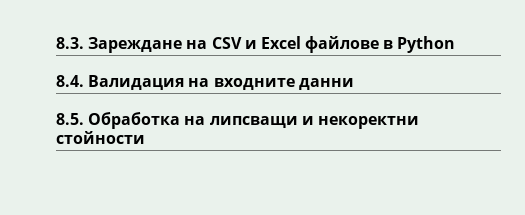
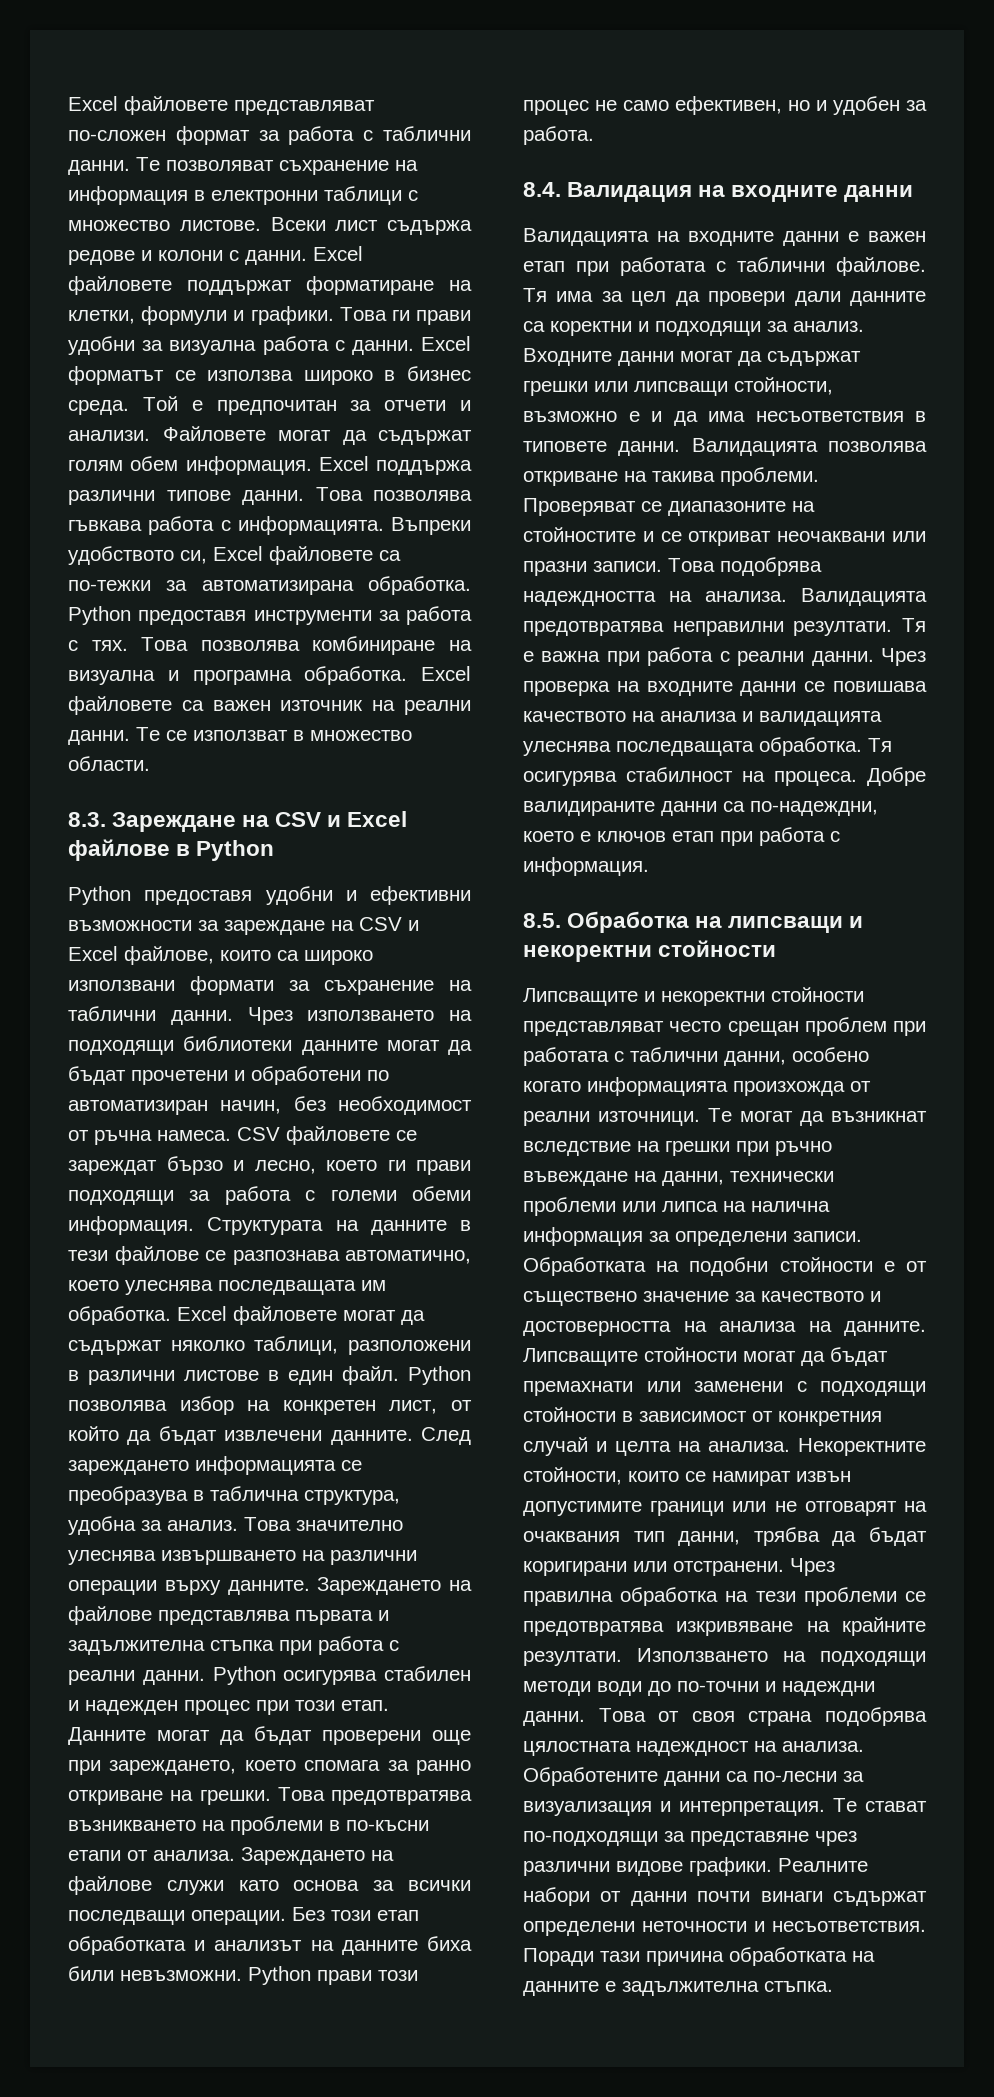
(56, 43) none -> [68,96,375,115] [68,126,472,145] [68,157,418,175] [68,186,418,205] [68,217,472,235] [68,246,363,265] [68,276,472,295] [68,306,472,325] [68,336,472,355] [68,366,471,385] [68,396,471,415] [68,426,472,445] [68,456,472,475] [68,487,472,505] [68,516,471,535] [68,546,401,565] [68,576,471,595] [68,606,472,625] [68,636,472,655] [68,666,471,685] [68,696,472,715] [68,727,412,745] [68,756,150,771] Excel файловете представляват по-сложен формат за работа с таблични данни. Те позволяват съхранение на информация в електронни таблици с множество листове. Всеки лист съдържа редове и колони с данни. Excel файловете поддържат форматиране на клетки, формули и графики. Това ги прави удобни за визуална работа с данни. Excel форматът се използва широко в бизнес среда. Той е предпочитан за отчети и анализи. Файловете могат да съдържат голям обем информация. Excel поддържа различни типове данни. Това позволява гъвкава работа с информацията. Въпреки удобството си, Excel файловете са по-тежки за автоматизирана обработка. Python предоставя инструменти за работа с тях. Това позволява комбиниране на визуална и програмна обработка. Excel файловете са важен източник на реални данни. Те се използват в множество области. //
(456, 44) none -> [68,886,471,905] [68,917,419,935] [68,946,373,965] [68,976,472,995] [68,1006,472,1025] [68,1036,472,1055] [68,1066,389,1085] [68,1096,472,1115] [68,1126,417,1145] [68,1156,471,1175] [68,1186,471,1205] [68,1216,471,1235] [68,1246,471,1265] [68,1280,386,1295] [68,1306,425,1325] [68,1336,472,1355] [68,1366,471,1385] [68,1396,472,1415] [68,1426,471,1445] [68,1456,362,1475] [68,1486,400,1505] [68,1516,403,1535] [68,1550,417,1565] [68,1577,472,1595] [68,1606,389,1625] [68,1636,399,1655] [68,1666,471,1685] [68,1700,389,1715] [68,1726,471,1745] [68,1760,471,1775] [68,1787,472,1805] [68,1816,429,1835] [68,1847,394,1865] [68,1876,472,1895] [68,1907,419,1925] [68,1936,472,1955] [68,1966,418,1985] [523,96,927,115] [523,126,594,145] // Python предоставя удобни и ефективни възможности за зареждане на CSV и Excel файлове, които са широко използвани формати за съхранение на таблични данни. Чрез използването на подходящи библиотеки данните могат да бъдат прочетени и обработени по автоматизиран начин, без необходимост от ръчна намеса. CSV файловете се зареждат бързо и лесно, което ги прави подходящи за работа с големи обеми информация. Структурата на данните в тези файлове се разпознава автоматично, което улеснява последващата им обработка. Excel файловете могат да съдържат няколко таблици, разположени в различни листове в един файл. Python позволява избор на конкретен лист, от който да бъдат извлечени данните. След зареждането информацията се преобразува в таблична структура, удобна за анализ. Това значително улеснява извършването на различни операции върху данните. Зареждането на файлове представлява първата и задължителна стъпка при работа с реални данни. Python осигурява стабилен и надежден процес при този етап. Данните могат да бъдат проверени още при зареждането, което спомага за ранно откриване на грешки. Това предотвратява възникването на проблеми в по-късни етапи от анализа. Зареждането на файлове служи като основа за всички последващи операции. Без този етап обработката и анализът на данните биха били невъзможни. Python прави този процес не само ефективен, но и удобен за работа.
(354, 84) none -> [523,228,926,246] [523,257,926,276] [523,288,926,306] [523,321,864,336] [523,348,861,366] [523,377,833,396] [523,411,926,426] [523,438,927,456] [523,467,819,486] [523,498,815,516] [523,527,926,546] [523,557,822,576] [523,588,927,606] [523,618,926,636] [523,647,926,666] [523,681,927,696] [523,711,882,726] [523,737,892,756] [523,767,926,786] [523,801,878,816] [523,827,840,846] [523,857,649,876] // Валидацията на входните данни е важен етап при работата с таблични файлове. Тя има за цел да провери дали данните са коректни и подходящи за анализ. Входните данни могат да съдържат грешки или липсващи стойности, възможно е и да има несъответствия в типовете данни. Валидацията позволява откриване на такива проблеми. Проверяват се диапазоните на стойностите и се откриват неочаквани или празни записи. Това подобрява надеждността на анализа. Валидацията предотвратява неправилни резултати. Тя е важна при работа с реални данни. Чрез проверка на входните данни се повишава качеството на анализа и валидацията улеснява последващата обработка. Тя осигурява стабилност на процеса. Добре валидираните данни са по-надеждни, което е ключов етап при работа с информация.
(145, 137) none -> [523,987,864,1006] [523,1017,926,1036] [523,1047,869,1066] [523,1077,871,1096] [523,1108,927,1126] [523,1141,832,1156] [523,1171,834,1186] [523,1197,830,1216] [523,1227,862,1246] [523,1257,927,1276] [523,1291,881,1306] [523,1321,926,1336] [523,1347,888,1366] [523,1381,926,1396] [523,1407,882,1426] [523,1437,926,1456] [523,1467,851,1486] [523,1501,927,1516] [523,1527,927,1546] [523,1558,835,1576] [523,1587,926,1606] [523,1617,926,1636] [523,1648,926,1666] [523,1681,875,1696] [523,1707,927,1726] [523,1741,864,1756] [523,1767,864,1786] [523,1798,927,1816] [523,1831,857,1846] [523,1857,868,1876] [523,1887,927,1906] [523,1921,926,1936] [523,1947,875,1966] [523,1981,833,1996] // Липсващите и некоректни стойности представляват често срещан проблем при работата с таблични данни, особено когато информацията произхожда от реални източници. Те могат да възникнат вследствие на грешки при ръчно въвеждане на данни, технически проблеми или липса на налична информация за определени записи. Обработката на подобни стойности е от съществено значение за качеството и достоверността на анализа на данните. Липсващите стойности могат да бъдат премахнати или заменени с подходящи стойности в зависимост от конкретния случай и целта на анализа. Некоректните стойности, които се намират извън допустимите граници или не отговарят на очаквания тип данни, трябва да бъдат коригирани или отстранени. Чрез правилна обработка на тези проблеми се предотвратява изкривяване на крайните резултати. Използването на подходящи методи води до по-точни и надеждни данни. Това от своя страна подобрява цялостната надеждност на анализа. Обработените данни са по-лесни за визуализация и интерпретация. Те стават по-подходящи за представяне чрез различни видове графики. Реалните набори от данни почти винаги съдържат определени неточности и несъответствия. Поради тази причина обработката на данните е задължителна стъпка.

